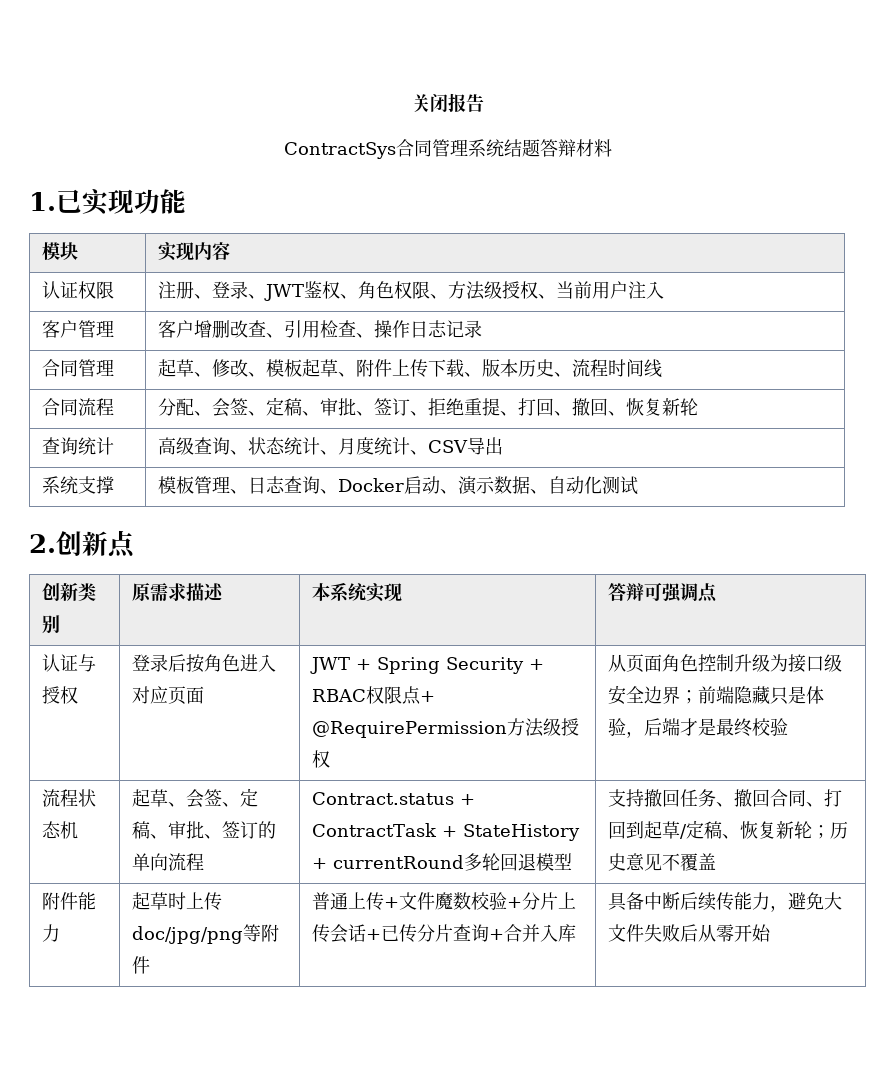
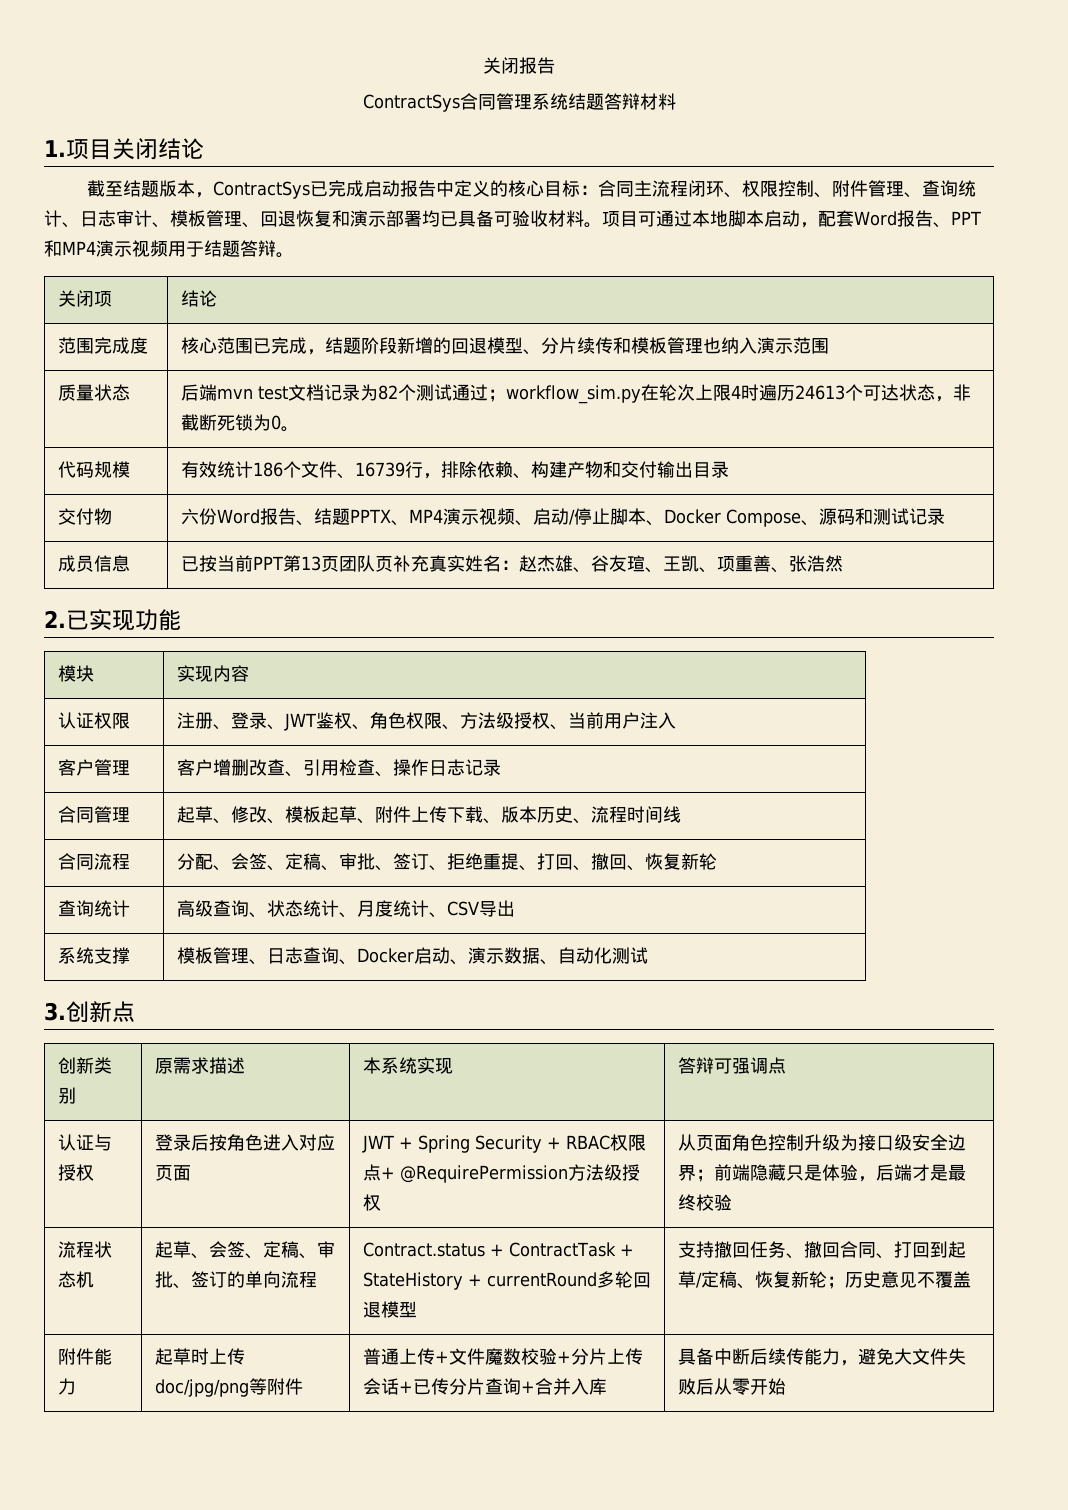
(56, 201) none -> [66,138,204,160] [87,180,977,199] [44,210,981,228] [44,240,294,258] [57,290,112,307] [180,290,217,307] [57,337,148,354] [180,337,829,355] [57,384,130,401] [180,384,971,404] [180,414,299,432] [57,461,130,478] [180,461,729,479] [57,508,112,525] [180,508,945,527] [57,555,130,572] [180,555,843,573] [44,610,66,628] 项目关闭结论 // 截至结题版本，ContractSys已完成启动报告中定义的核心目标：合同主流程闭环、权限控制、附件管理、查询统计、日志审计、模板管理、回退恢复和演示部署均已具备可验收材料。项目可通过本地脚本启动，配套Word报告、PPT和MP4演示视频用于结题答辩。 // 关闭项 | 结论 // 范围完成度 | 核心范围已完成，结题阶段新增的回退模型、分片续传和模板管理也纳入演示范围 // 质量状态 | 后端mvn test文档记录为82个测试通过；workflow_sim.py在轮次上限4时遍历24613个可达状态，非截断死锁为0。 // 代码规模 | 有效统计186个文件、16739行，排除依赖、构建产物和交付输出目录 // 交付物 | 六份Word报告、结题PPTX、MP4演示视频、启动/停止脚本、Docker Compose、源码和测试记录 // 成员信息 | 已按当前PPT第13页团队页补充真实姓名：赵杰雄、谷友瑄、王凯、项重善、张浩然 // 2.
[29,534,56,553] 2. -> [44,1002,66,1021] 3.

